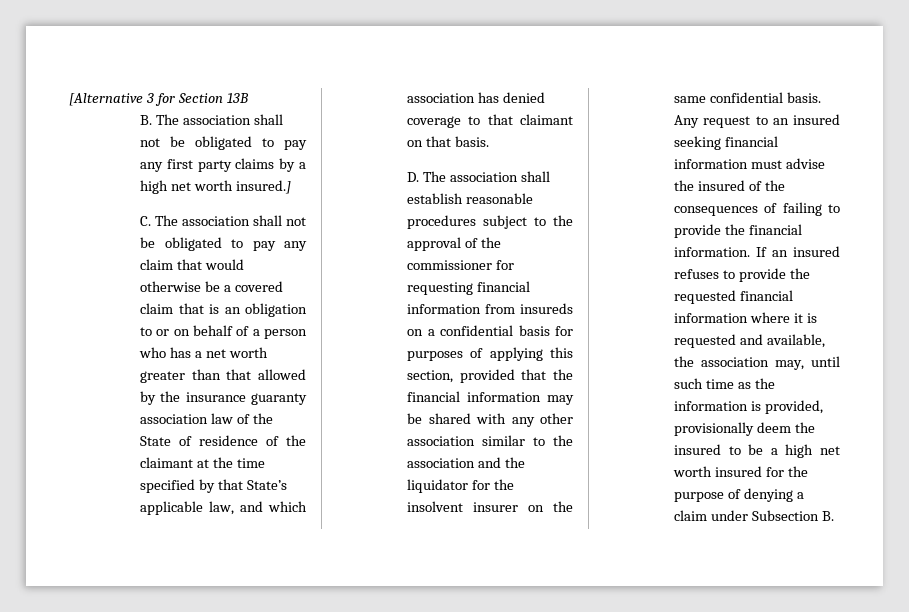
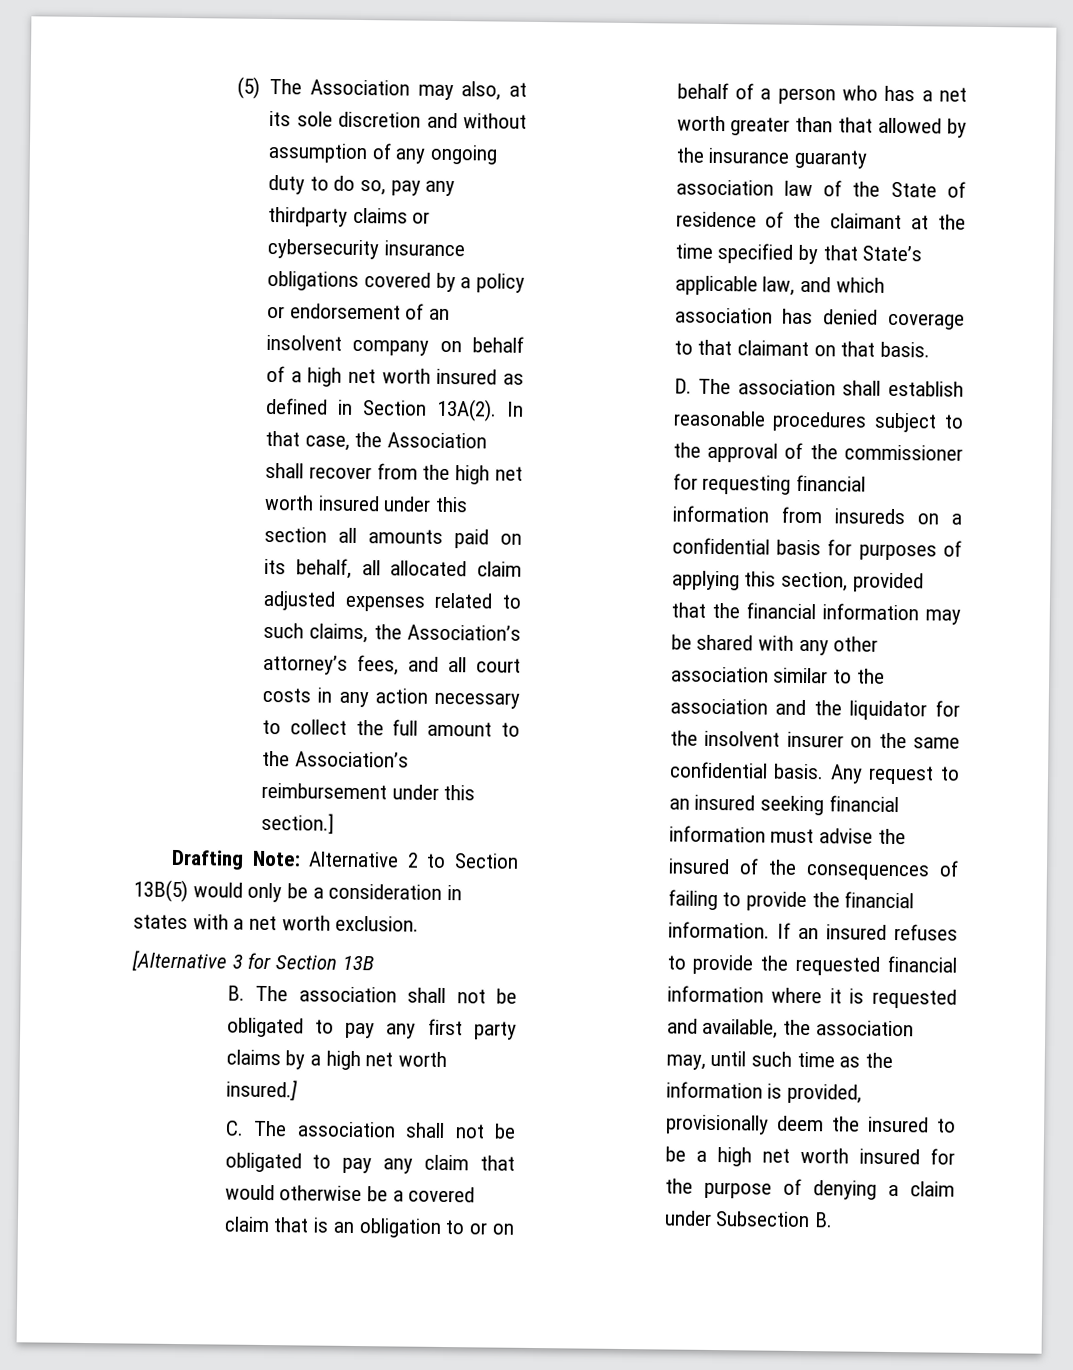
(69, 99) none -> [236,76,527,101] [269,110,527,129] [268,142,499,165] [268,174,456,197] [268,206,431,227] [267,238,465,260] [267,270,525,293] [267,303,451,321] [266,334,524,356] [266,365,524,387] [266,397,524,422] [265,430,488,451] [265,462,523,485] [264,494,469,513] [264,526,522,549] [264,558,522,579] [263,590,522,612] [263,622,521,644] [263,654,521,676] [262,687,520,709] [262,719,520,737] [262,750,409,768] [261,782,476,801] [261,812,335,834] [170,849,519,870] [133,879,463,903] [133,914,420,932] (5) The Association may also, at its sole discretion and without assumption of any ongoing duty to do so, pay any thirdparty claims or cybersecurity insurance obligations covered by a policy or endorsement of an insolvent company on behalf of a high net worth insured as defined in Section 13A(2). In that case, the Association shall recover from the high net worth insured under this section all amounts paid on its behalf, all allocated claim adjusted expenses related to such claims, the Association’s attorney’s fees, and all court costs in any action necessary to collect the full amount to the Association’s reimbursement under this section.] // Drafting Note: Alternative 2 to Section 13B(5) would only be a consideration in states with a net worth exclusion. //

